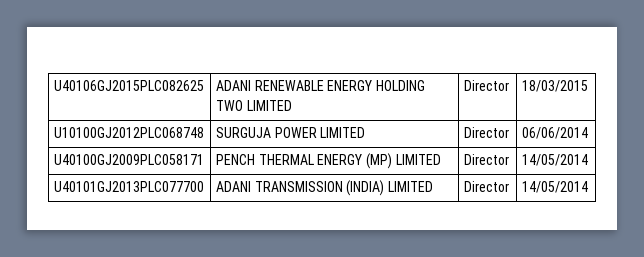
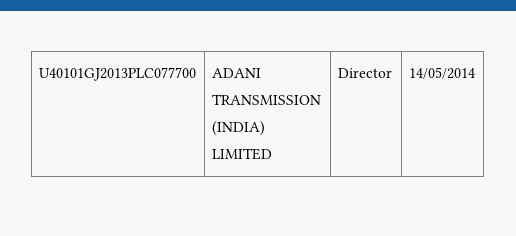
[53,80,204,91] [215,80,426,91] [215,100,292,111] [463,80,509,91] [521,80,588,92] [53,127,204,138] [215,127,366,138] [463,127,509,138] [521,127,588,139] [53,154,204,165] [215,153,442,169] [463,154,509,165] [521,154,588,166] U40106GJ2015PLC082625 | ADANI RENEWABLE ENERGY HOLDING TWO LIMITED | Director | 18/03/2015 // U10100GJ2012PLC068748 | SURGUJA POWER LIMITED | Director | 06/06/2014 // U40100GJ2009PLC058171 | PENCH THERMAL ENERGY (MP) LIMITED | Director | 14/05/2014 // -> (38, 74) none

